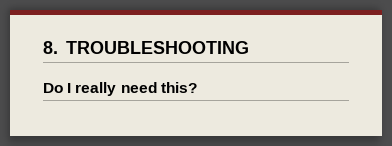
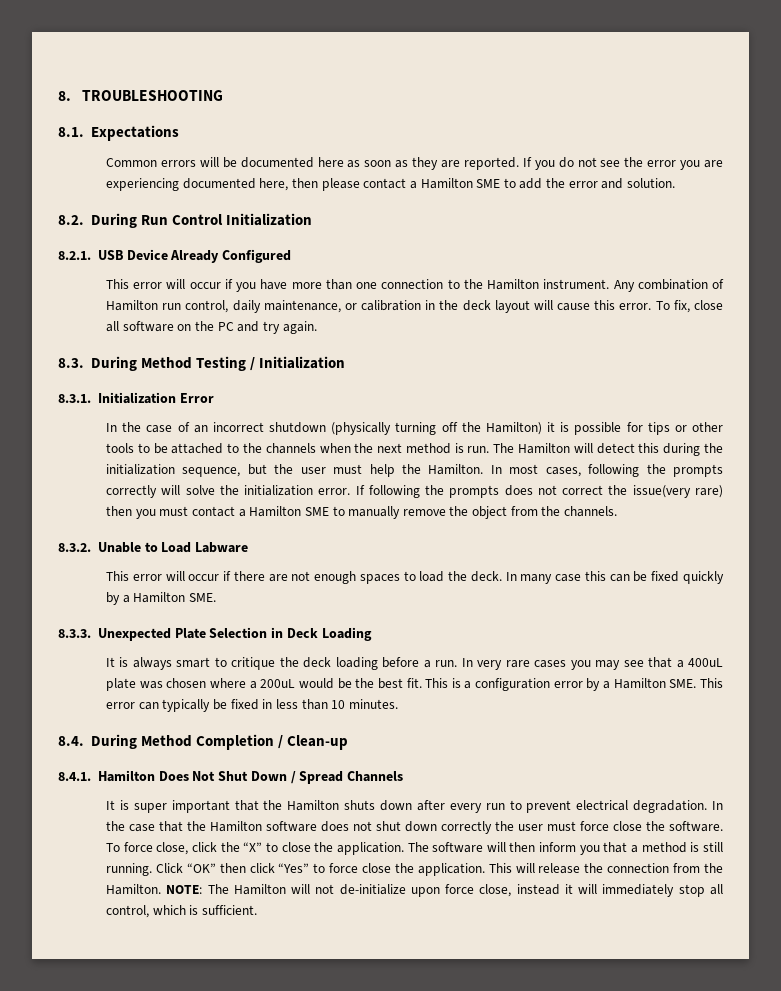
[43,82,197,96] Do I really need this? -> [58,125,179,141] [106,157,724,170] [106,178,676,191] [58,213,312,228] [58,249,292,263] [106,279,724,292] [106,300,723,313] [106,321,317,334] [58,356,345,371] [58,392,214,404] [106,422,723,435] [106,443,723,456] [106,464,723,477] [106,485,724,498] [106,506,618,519] [58,542,249,553] [106,571,724,584] [106,592,216,605] [58,627,372,641] [106,657,724,670] [106,678,724,691] [106,699,398,712] [58,734,348,750] [58,770,404,784] [106,800,723,813] [106,821,724,834] [106,842,724,855] [106,863,724,876] [106,884,724,897] [106,905,257,918] 8.1. Expectations // Common errors will be documented here as soon as they are reported. If you do not see the error you are experiencing documented here, then please contact a Hamilton SME to add the error and solution. // 8.2. During Run Control Initialization // 8.2.1. USB Device Already Configured // This error will occur if you have more than one connection to the Hamilton instrument. Any combination of Hamilton run control, daily maintenance, or calibration in the deck layout will cause this error. To fix, close all software on the PC and try again. // 8.3. During Method Testing / Initialization // 8.3.1. Initialization Error // In the case of an incorrect shutdown (physically turning off the Hamilton) it is possible for tips or other tools to be attached to the channels when the next method is run. The Hamilton will detect this during the initialization sequence, but the user must help the Hamilton. In most cases, following the prompts correctly will solve the initialization error. If following the prompts does not correct the issue(very rare) then you must contact a Hamilton SME to manually remove the object from the channels. // 8.3.2. Unable to Load Labware // This error will occur if there are not enough spaces to load the deck. In many case this can be fixed quickly by a Hamilton SME. // 8.3.3. Unexpected Plate Selection in Deck Loading // It is always smart to critique the deck loading before a run. In very rare cases you may see that a 400uL plate was chosen where a 200uL would be the best fit. This is a configuration error by a Hamilton SME. This error can typically be fixed in less than 10 minutes. // 8.4. During Method Completion / Clean-up // 8.4.1. Hamilton Does Not Shut Down / Spread Channels // It is super important that the Hamilton shuts down after every run to prevent electrical degradation. In the case that the Hamilton software does not shut down correctly the user must force close the software. To force close, click the “X” to close the application. The software will then inform you that a method is still running. Click “OK” then click “Yes” to force close the application. This will release the connection from the Hamilton. NOTE: The Hamilton will not de-initialize upon force close, instead it will immediately stop all control, which is sufficient.

